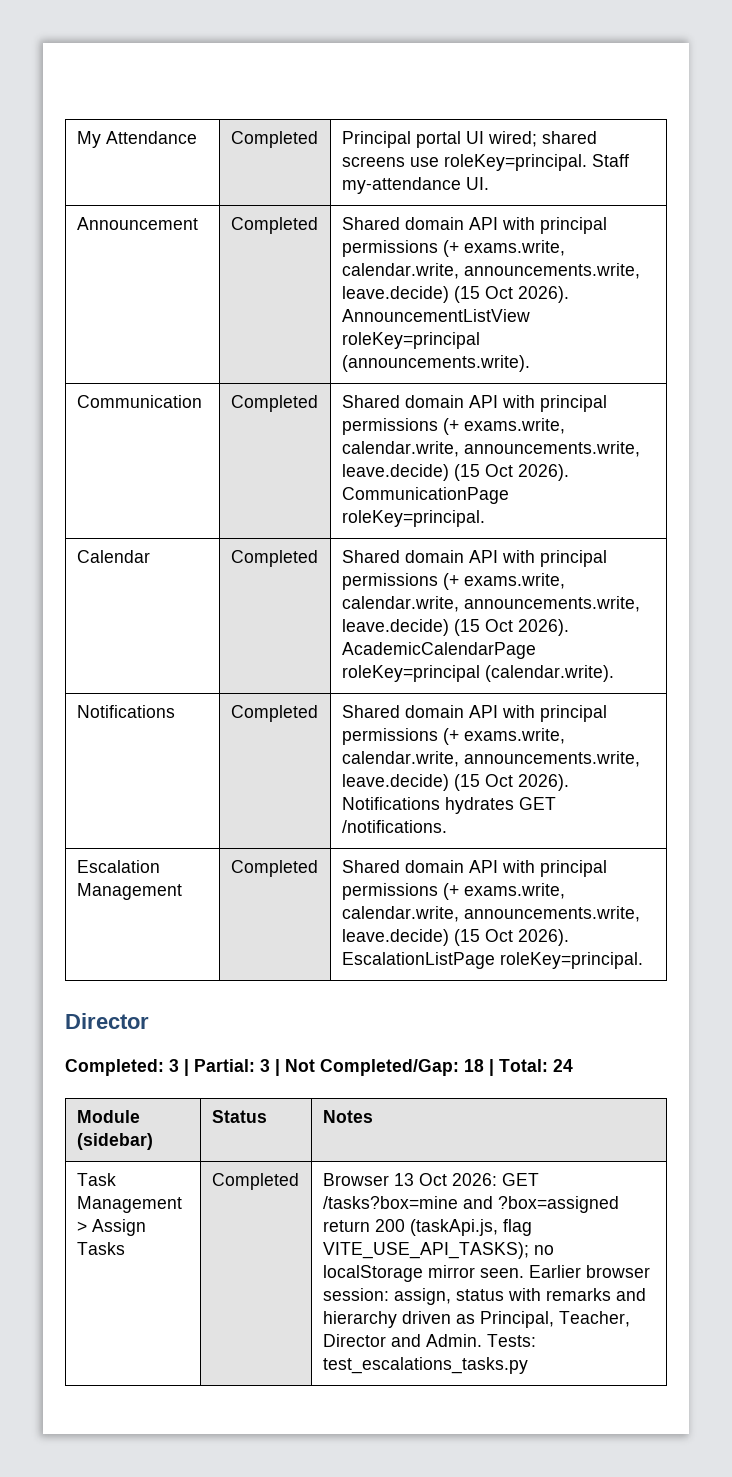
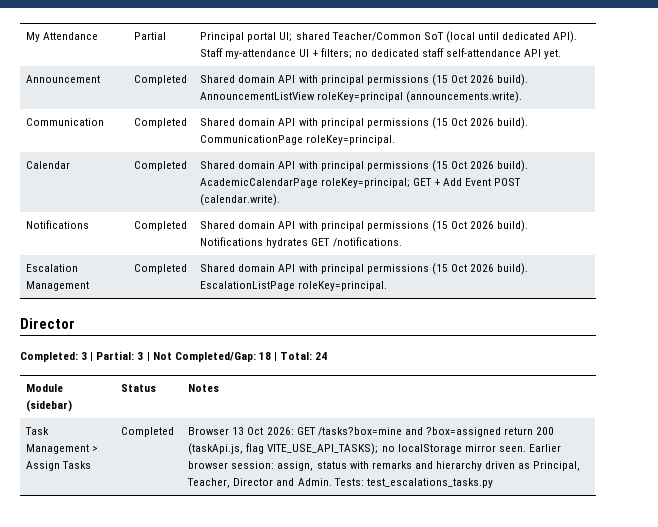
[230,131,318,148] Completed -> [134,32,167,40] Partial
[465,131,597,147] [341,154,629,171] [341,177,489,194] UI wired; shared screens use roleKey=principal. Staff my-attendance UI. -> [279,31,578,43] [200,48,562,59] UI; shared Teacher/Common SoT (local until dedicated API). Staff my-attendance UI + filters; no dedicated staff self-attendance API yet.
[442,240,565,257] [341,263,640,279] [341,286,569,303] (+ exams.write, calendar.write, announcements.write, leave.decide) (15 Oct 2026). -> [431,74,529,86] (15 Oct 2026 build).
[442,418,565,435] [341,441,640,457] [341,464,569,481] (+ exams.write, calendar.write, announcements.write, leave.decide) (15 Oct 2026). -> [431,117,529,129] (15 Oct 2026 build).
[442,573,565,590] [341,596,640,612] [341,619,569,636] [341,642,536,659] [341,665,480,682] (+ exams.write, calendar.write, announcements.write, leave.decide) (15 Oct 2026). AcademicCalendarPage roleKey=principal -> [431,160,529,172] [200,178,521,188] (15 Oct 2026 build). AcademicCalendarPage roleKey=principal; GET + Add Event POST
[442,728,565,745] [341,751,640,767] [341,774,569,791] (+ exams.write, calendar.write, announcements.write, leave.decide) (15 Oct 2026). -> [431,220,529,232] (15 Oct 2026 build).
[442,883,565,900] [341,906,640,922] [341,929,569,946] (+ exams.write, calendar.write, announcements.write, leave.decide) (15 Oct 2026). -> [431,263,529,275] (15 Oct 2026 build).

